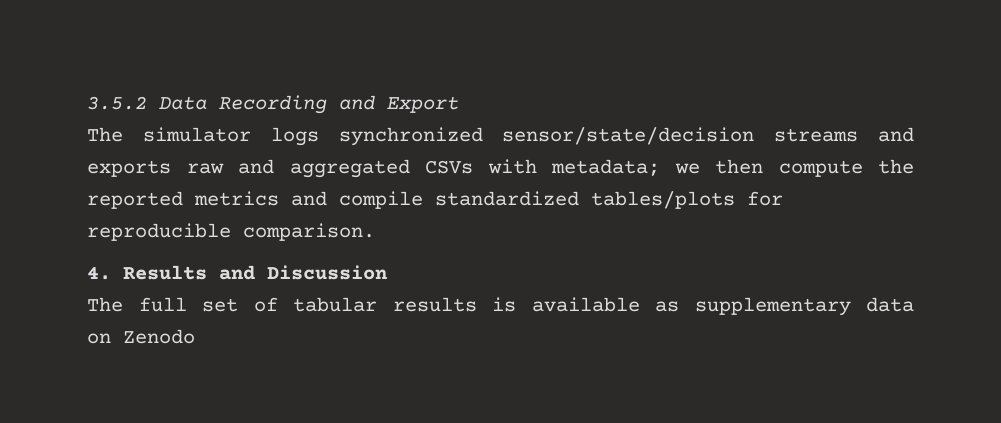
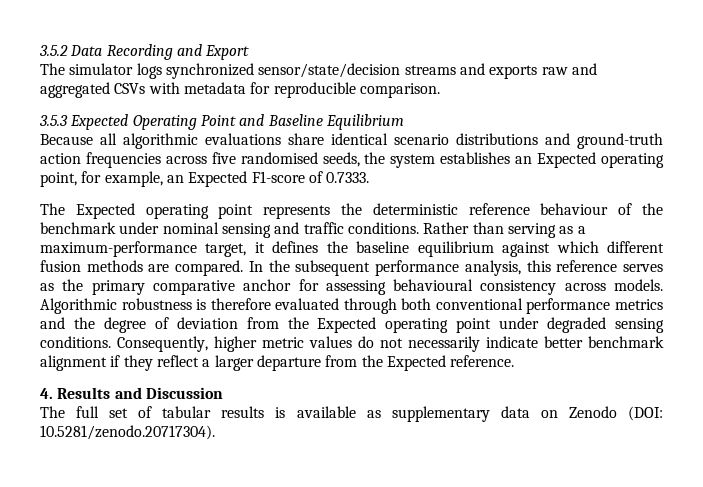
[551,159,914,177] [87,191,783,209] [87,223,375,241] metadata; we then compute the reported metrics and compile standardized tables/plots for reproducible comparison. -> [183,82,440,98] [39,114,404,130] [40,133,663,149] [40,152,665,168] [40,171,370,187] [40,203,663,219] [40,222,586,238] [40,241,665,257] [40,260,663,276] [40,279,663,295] [40,298,663,314] [40,317,665,333] [40,336,664,352] [40,355,515,371] metadata for reproducible comparison. // 3.5.3 Expected Operating Point and Baseline Equilibrium // Because all algorithmic evaluations share identical scenario distributions and ground-truth action frequencies across five randomised seeds, the system establishes an Expected operating point, for example, an Expected F1-score of 0.7333. // The Expected operating point represents the deterministic reference behaviour of the benchmark under nominal sensing and traffic conditions. Rather than serving as a maximum-performance target, it defines the baseline equilibrium against which different fusion methods are compared. In the subsequent performance analysis, this reference serves as the primary comparative anchor for assessing behavioural consistency across models. Algorithmic robustness is therefore evaluated through both conventional performance metrics and the degree of deviation from the Expected operating point under degraded sensing conditions. Consequently, higher metric values do not necessarily indicate better benchmark alignment if they reflect a larger departure from the Expected reference.
(195, 336) none -> [628,406,664,421] [40,425,215,440] (DOI: 10.5281/zenodo.20717304).

